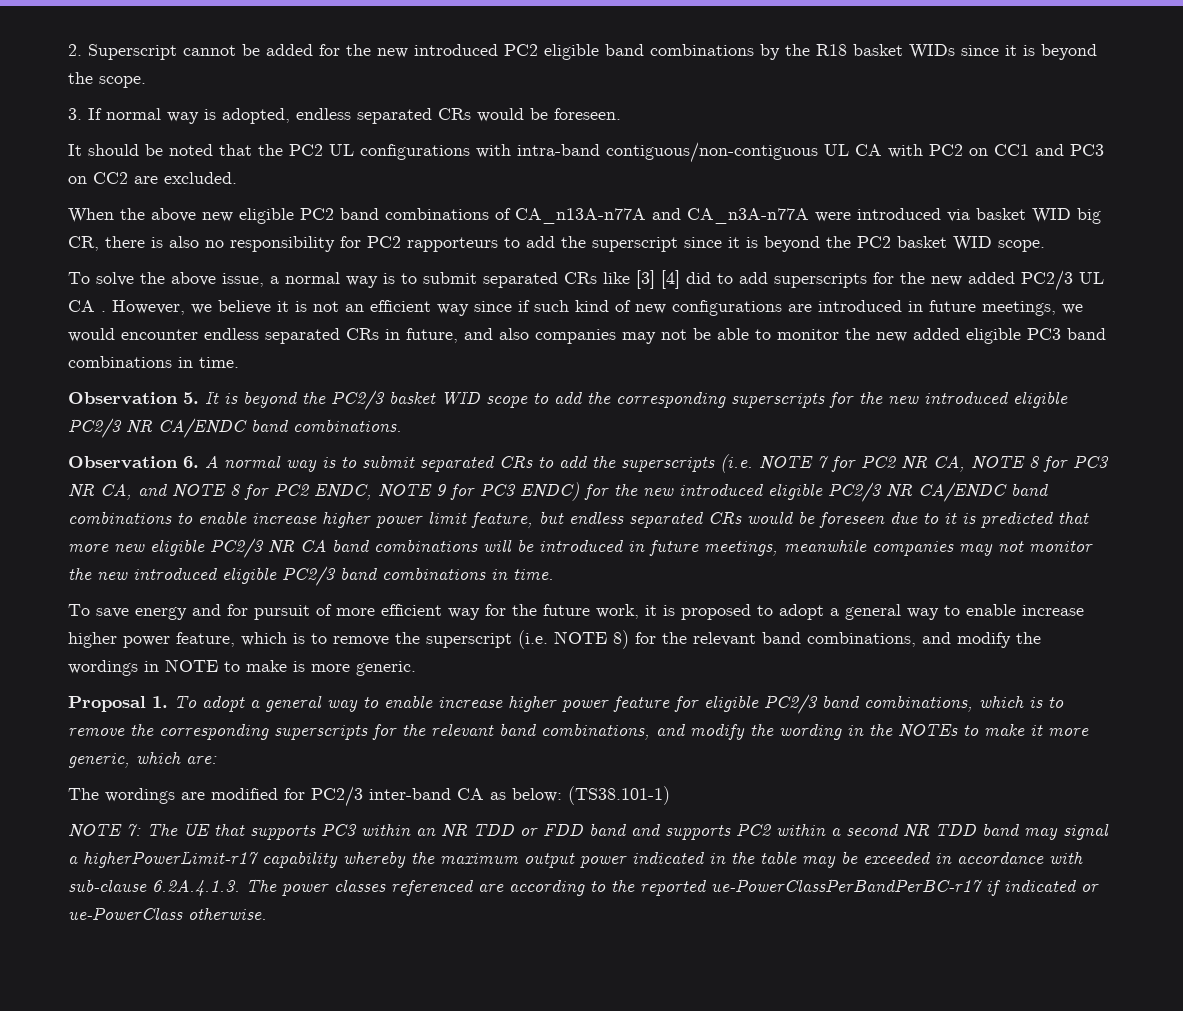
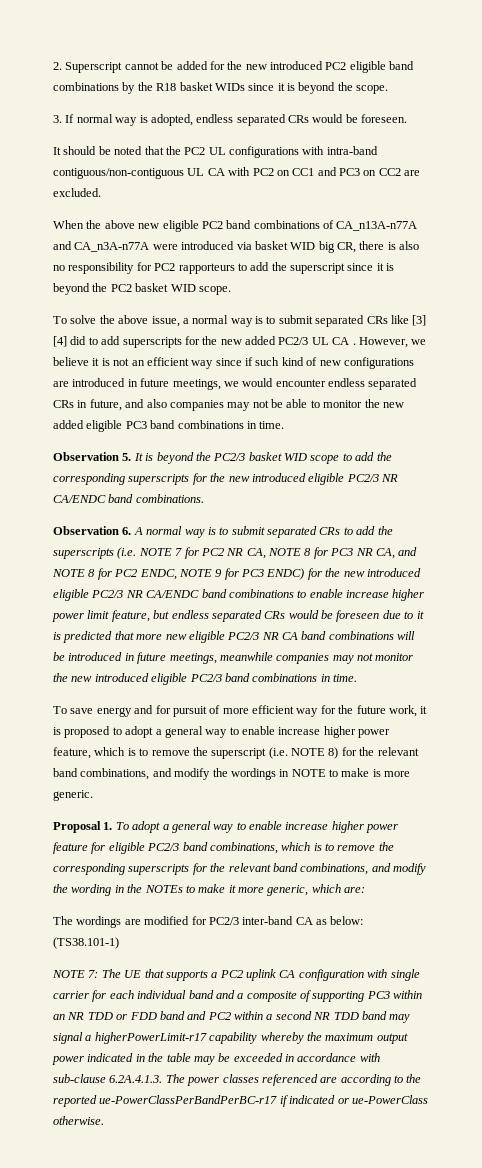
(316, 832) none -> [211,969,420,981] [53,990,365,1002] a PC2 uplink CA configuration with single carrier for each individual band and a composite of supporting
[665,825,731,840] supports -> (207, 1015) none

